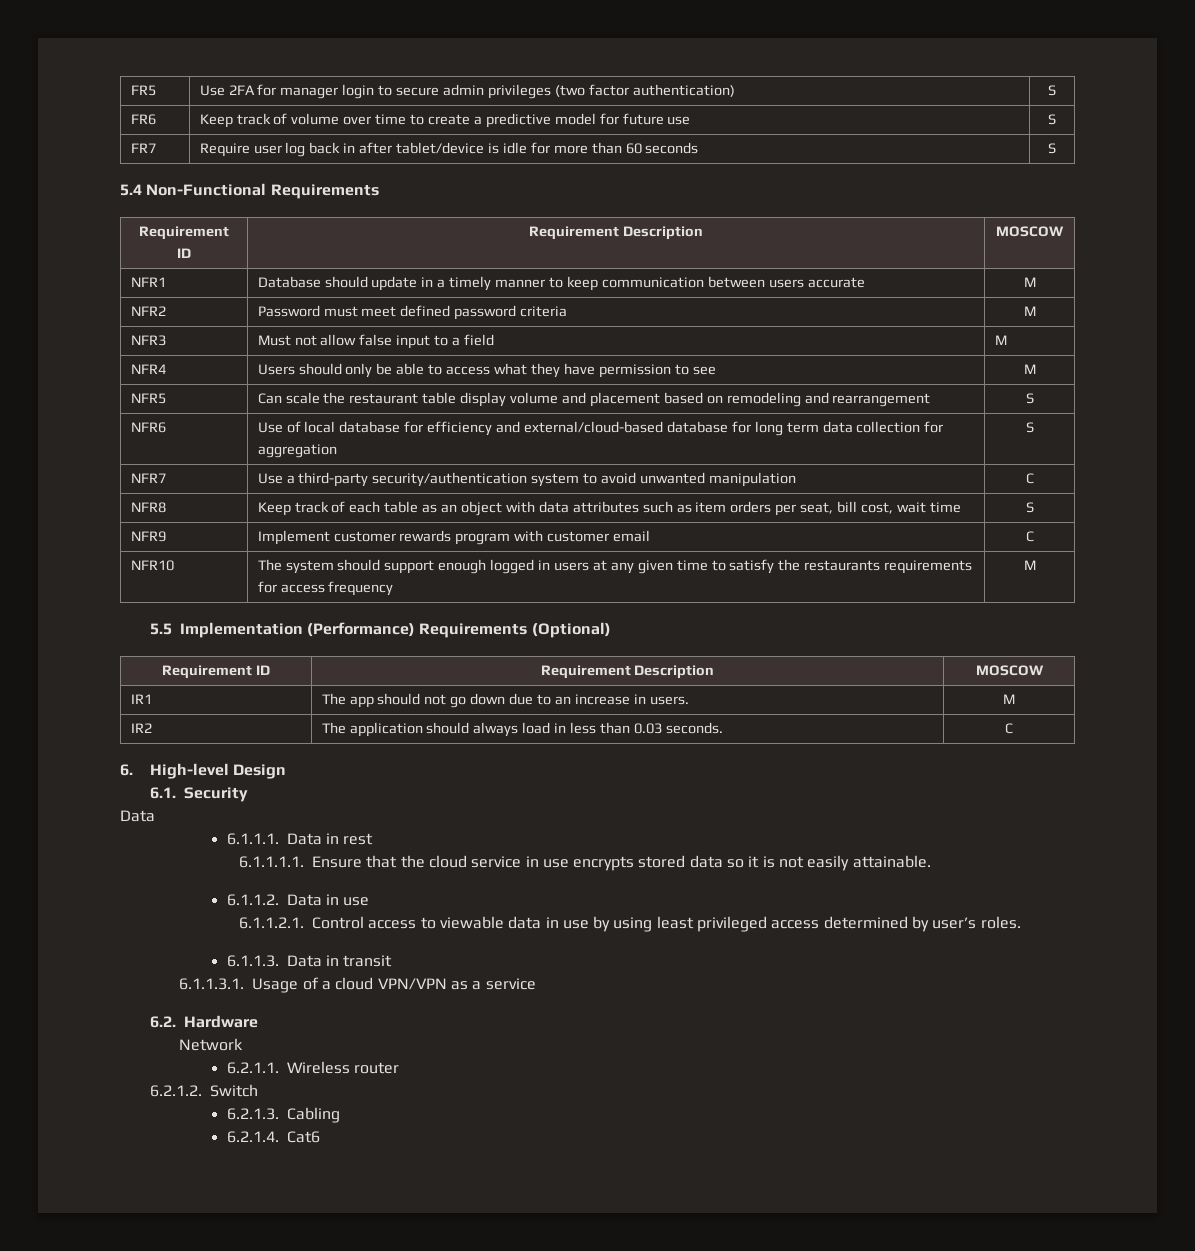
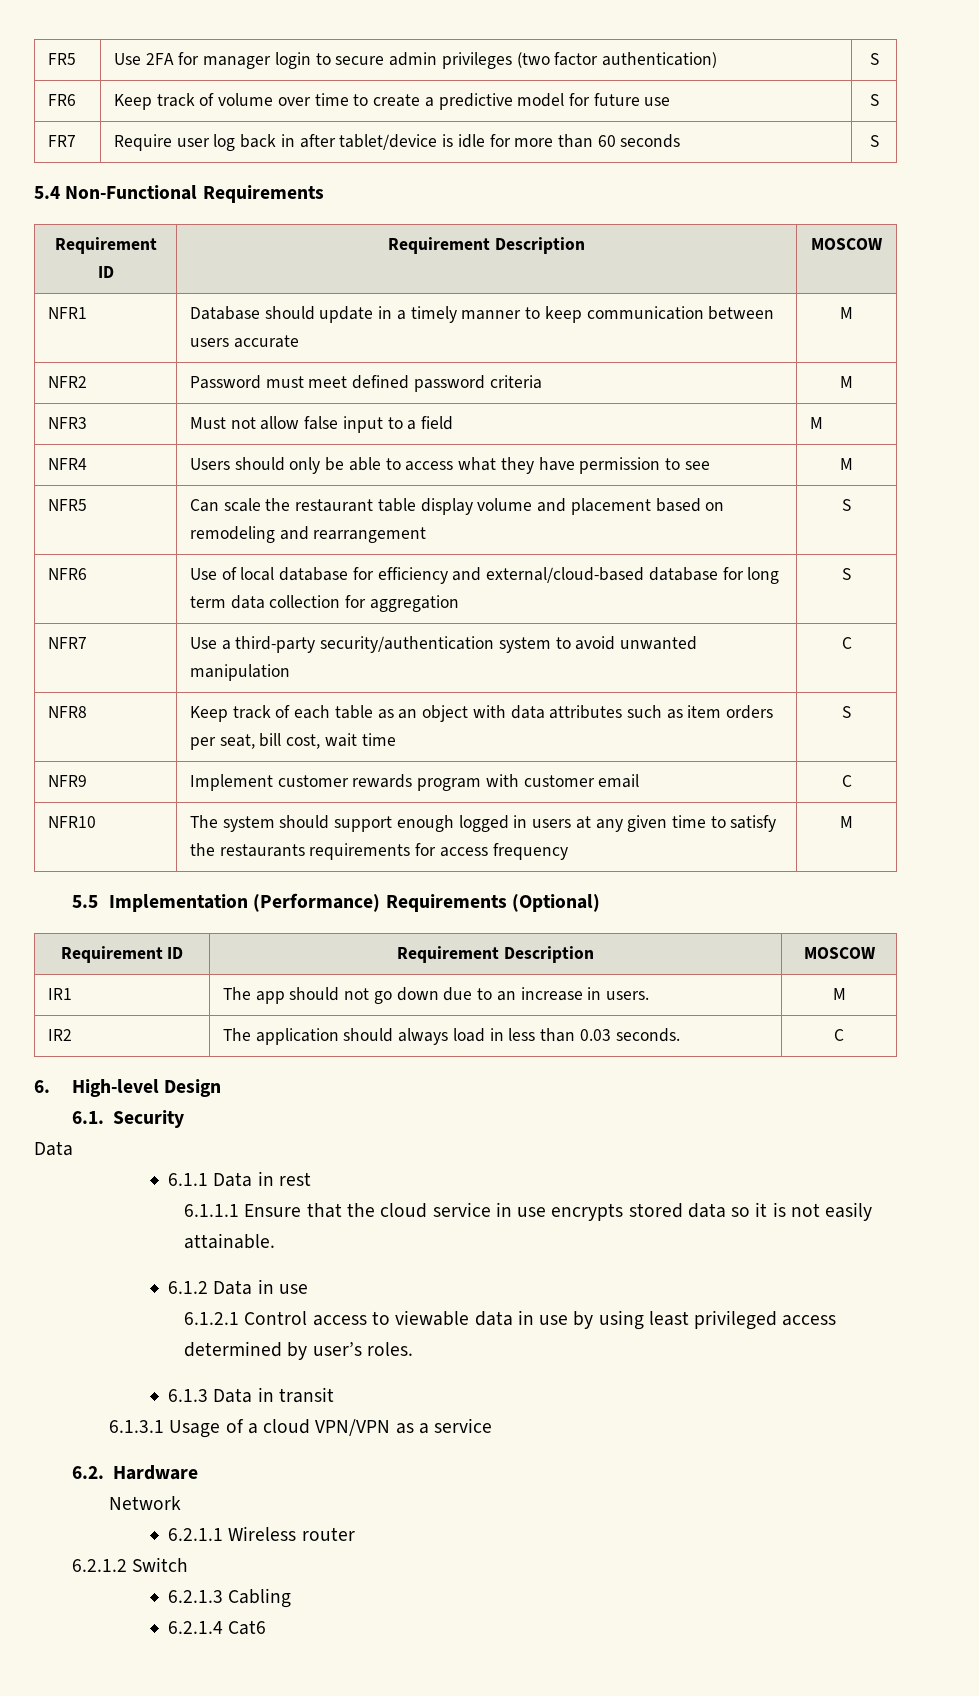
[226,833,279,845] 6.1.1.1. -> [168,1173,209,1186] 6.1.1
[238,856,304,868] 6.1.1.1.1. -> [184,1204,240,1217] 6.1.1.1
[226,894,279,906] 6.1.1.2. -> [168,1281,209,1294] 6.1.2
[238,917,304,929] 6.1.1.2.1. -> [184,1312,240,1325] 6.1.2.1
[226,955,279,967] 6.1.1.3. -> [168,1389,209,1402] 6.1.3
[179,978,245,990] 6.1.1.3.1. -> [109,1420,165,1433] 6.1.3.1
[226,1062,279,1074] 6.2.1.1. -> [168,1528,224,1541] 6.2.1.1
[149,1085,202,1097] 6.2.1.2. -> [71,1559,127,1572] 6.2.1.2
[226,1108,279,1120] 6.2.1.3. -> [168,1590,224,1603] 6.2.1.3
[226,1131,279,1143] 6.2.1.4. -> [168,1621,224,1634] 6.2.1.4

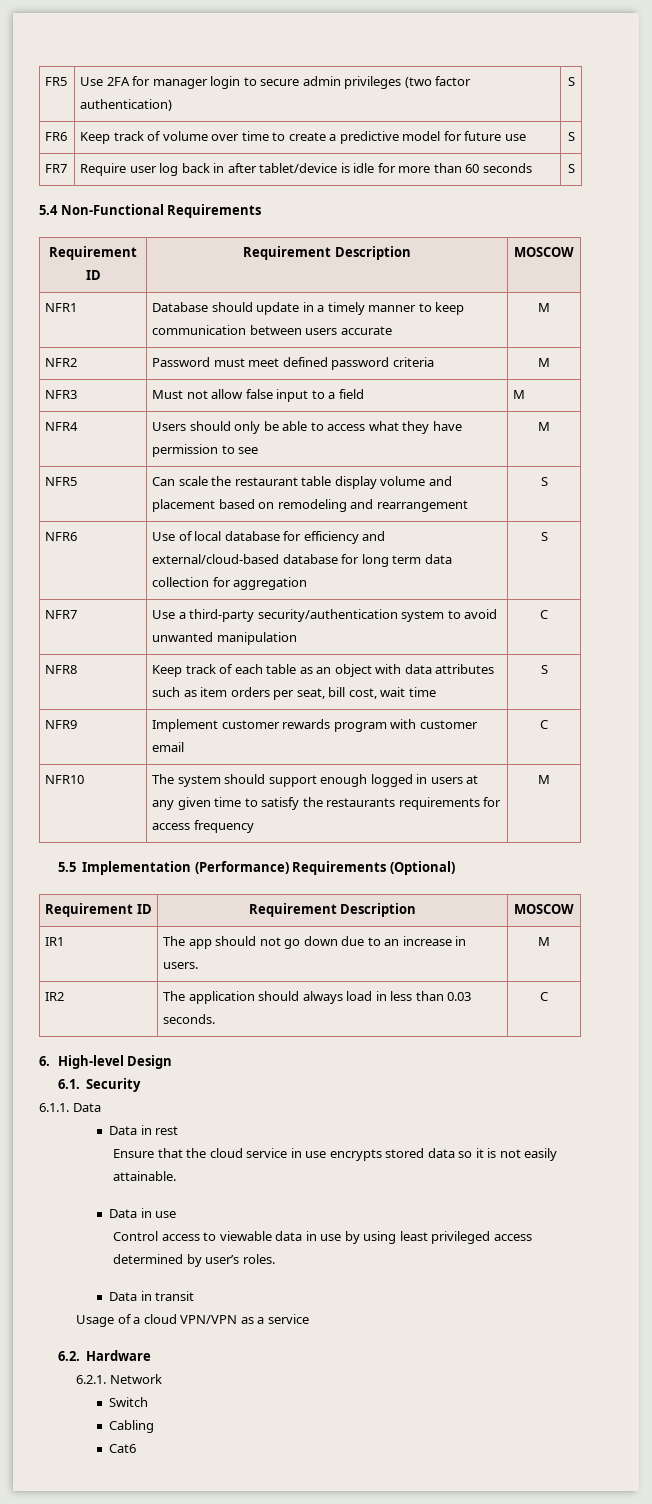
(185, 1119) none -> [39,1103,69,1112] 6.1.1.
[168,1173,209,1186] 6.1.1 -> (101, 1107) none
[184,1204,240,1217] 6.1.1.1 -> (179, 1130) none
[168,1281,209,1294] 6.1.2 -> (177, 1176) none
[184,1312,240,1325] 6.1.2.1 -> (177, 1214) none
[168,1389,209,1402] 6.1.3 -> (275, 1259) none
[109,1420,165,1433] 6.1.3.1 -> (195, 1296) none
(199, 1472) none -> [76,1375,107,1384] 6.2.1.
[168,1526,355,1541] [71,1559,127,1572] 6.2.1.1 Wireless router // 6.2.1.2 -> (162, 1379) none
[168,1590,224,1603] 6.2.1.3 -> (149, 1402) none
[168,1621,224,1634] 6.2.1.4 -> (155, 1426) none

